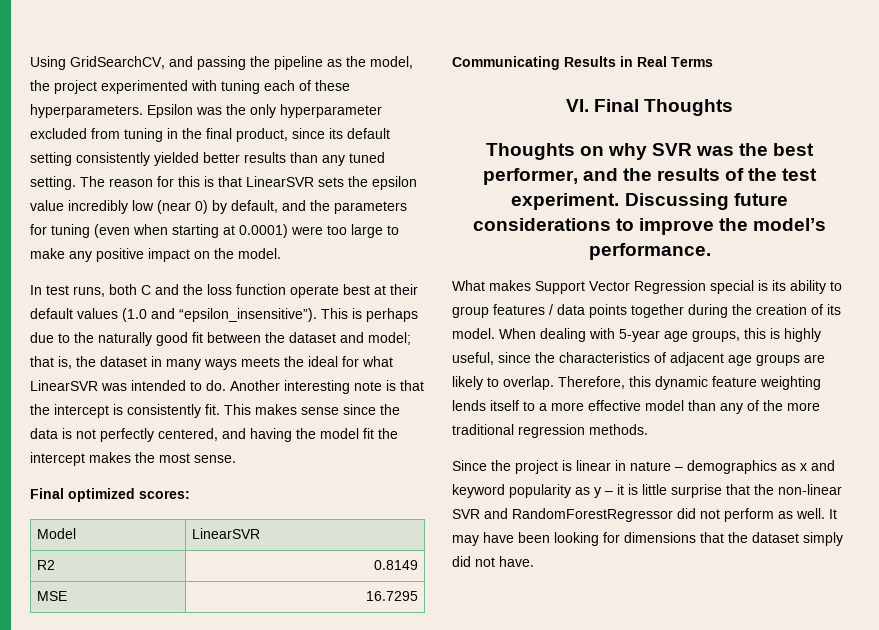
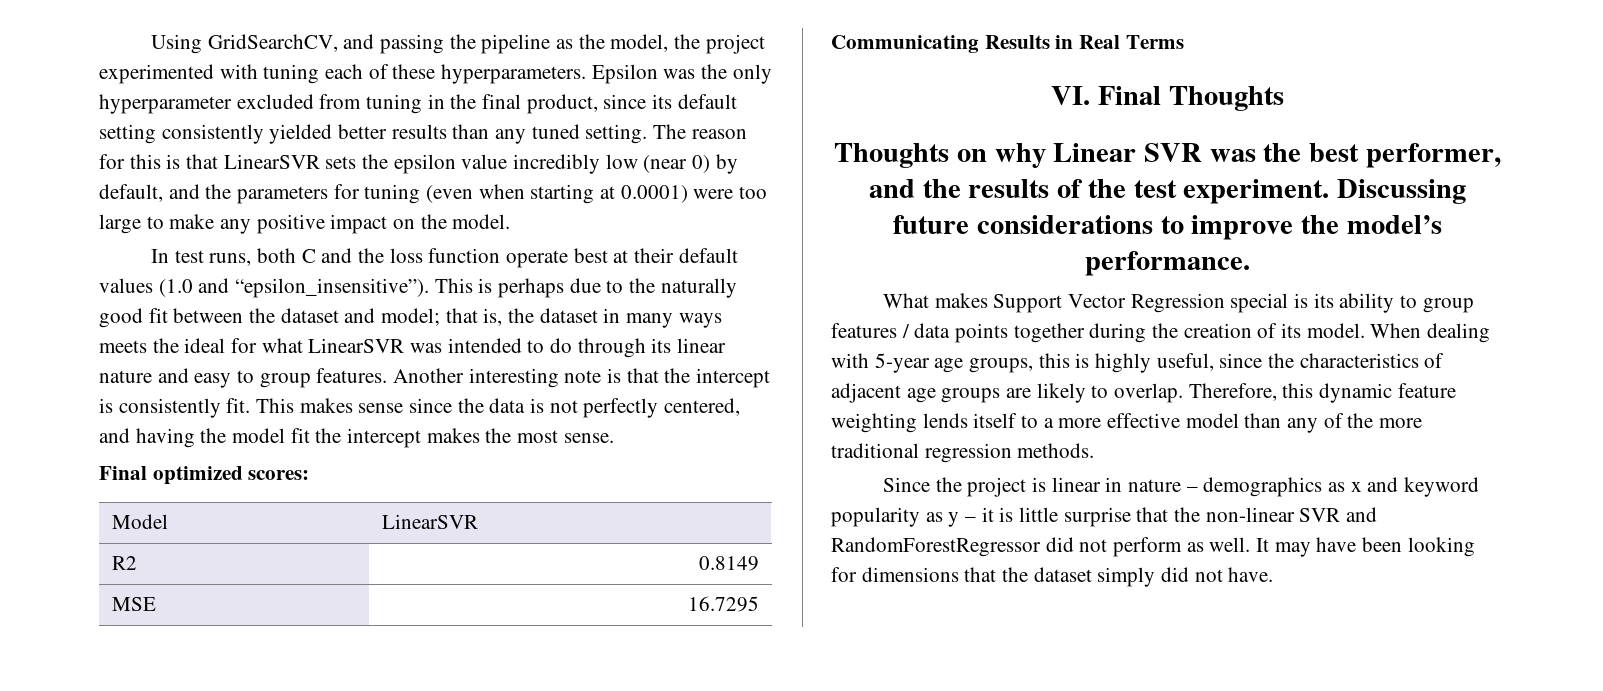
[206,380,226,391] do. -> [550,338,727,358] [99,368,388,388] do through its linear nature and easy to group features.
(647, 151) none -> [1053,143,1137,162] Linear

